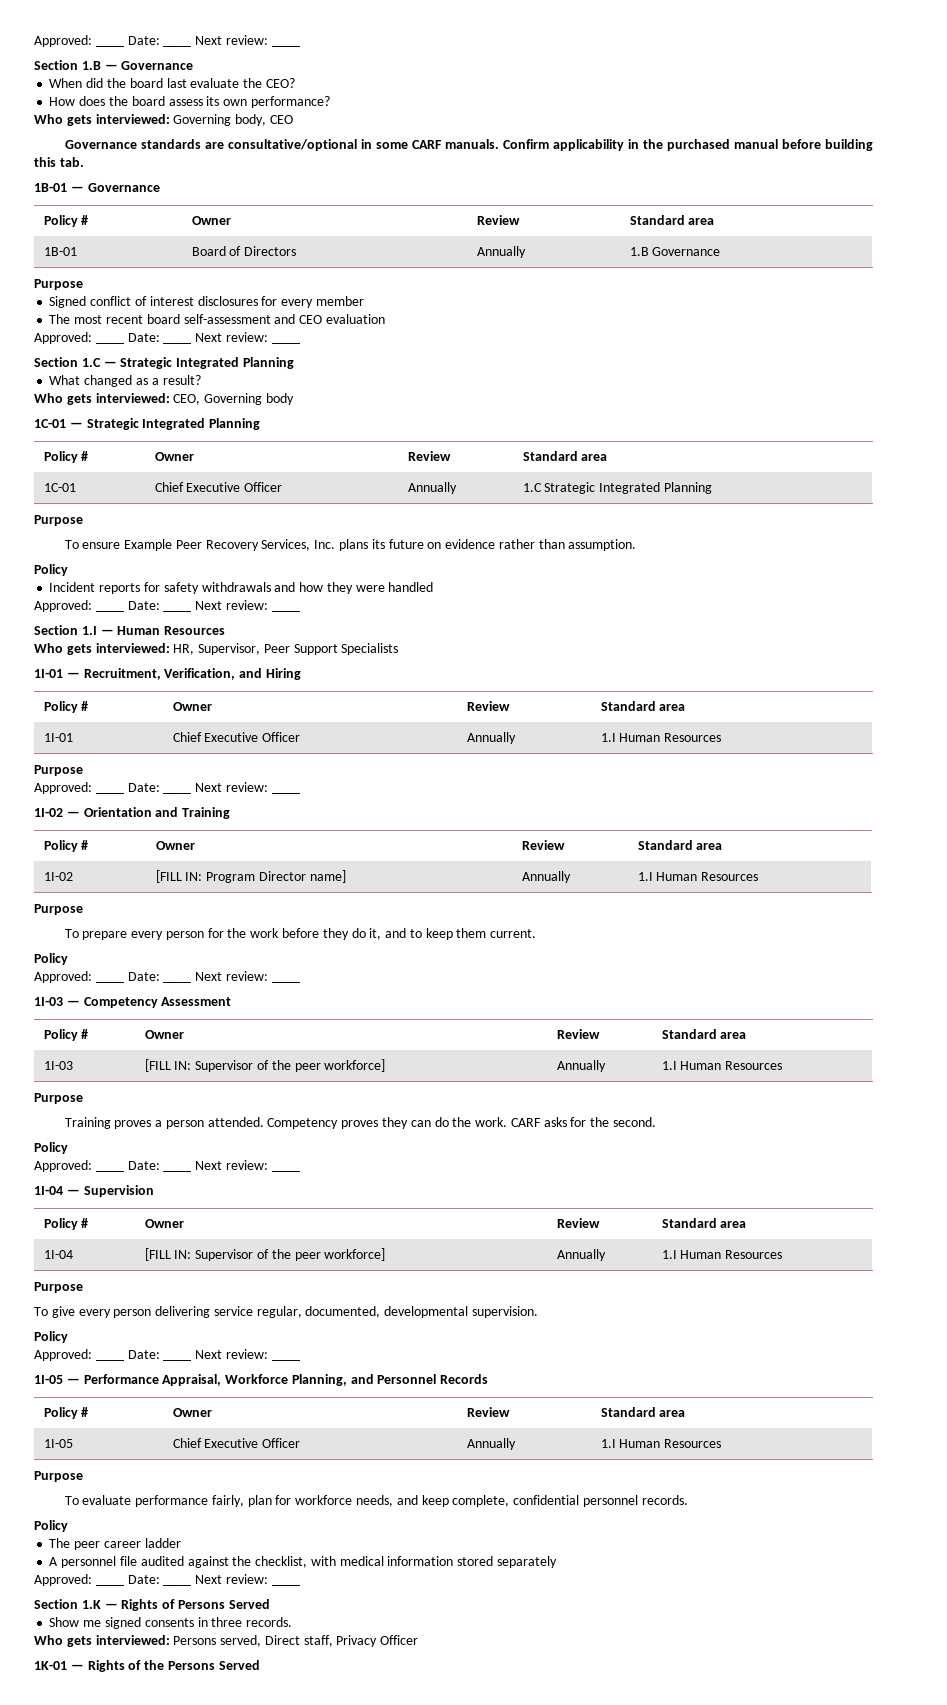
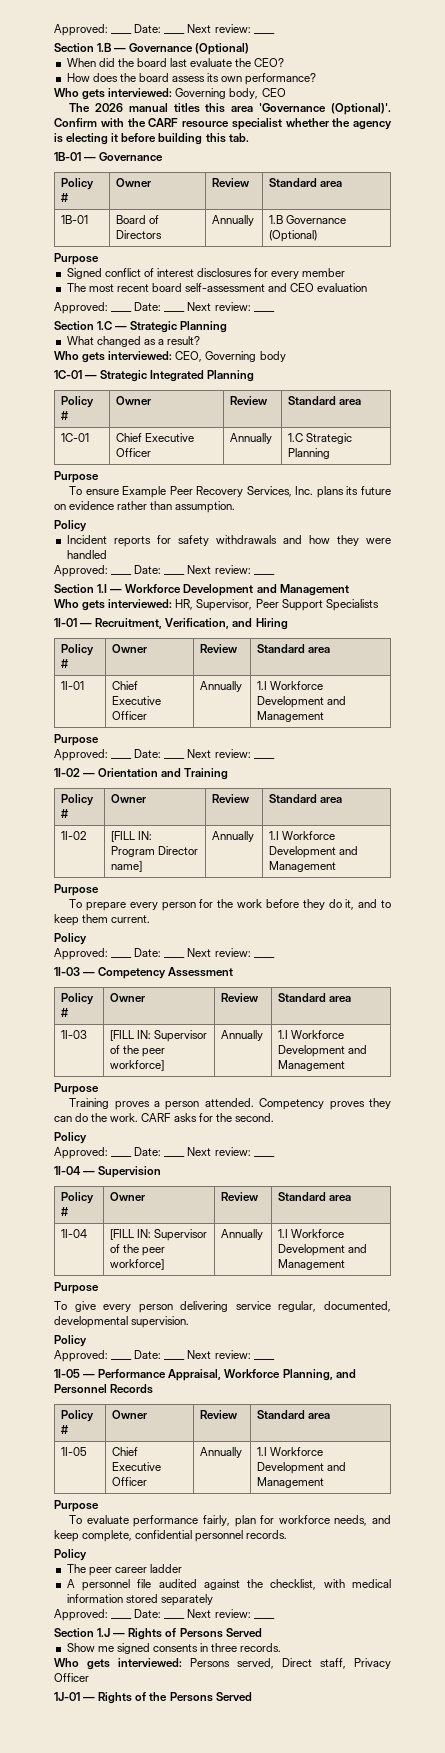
(194, 65) none -> [195,43,250,55] (Optional)
[64,139,778,151] Governance standards are consultative/optional in some CARF manuals. Confirm applicability in the purchased manual -> [69,103,391,115] [54,118,392,130] [54,133,119,145] The 2026 manual titles this area 'Governance (Optional)'. Confirm with the CARF resource specialist whether the agency is electing it
(721, 251) none -> [269,230,318,242] (Optional)
[176,357,240,369] Integrated -> (178, 327) none
[599,482,661,494] Integrated -> (353, 438) none
[117,626,226,635] Human Resources -> [125,584,349,596] Workforce Development and Management
[619,733,722,742] Human Resources -> [270,681,324,690] [257,696,347,708] [257,711,325,722] Workforce Development and Management
[656,872,759,881] Human Resources -> [282,831,336,840] [269,846,359,858] [269,861,337,872] Workforce Development and Management
[680,1061,783,1070] Human Resources -> [291,1030,345,1039] [278,1045,368,1057] [278,1060,346,1071] Workforce Development and Management
[680,1250,783,1259] Human Resources -> [291,1229,345,1238] [278,1244,368,1256] [278,1259,346,1270] Workforce Development and Management
[619,1439,722,1448] Human Resources -> [270,1447,324,1456] [257,1462,347,1474] [257,1477,325,1488] Workforce Development and Management
[81,1600,101,1609] 1.K -> [97,1628,111,1637] 1.J
[34,1661,67,1670] 1K-01 -> [54,1692,80,1701] 1J-01

